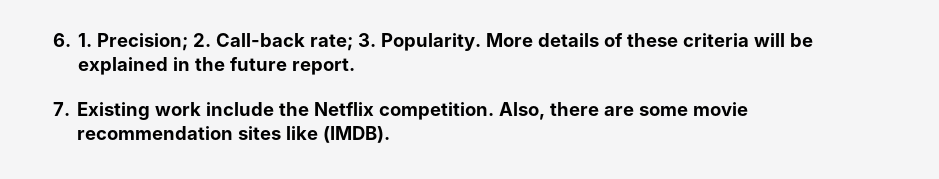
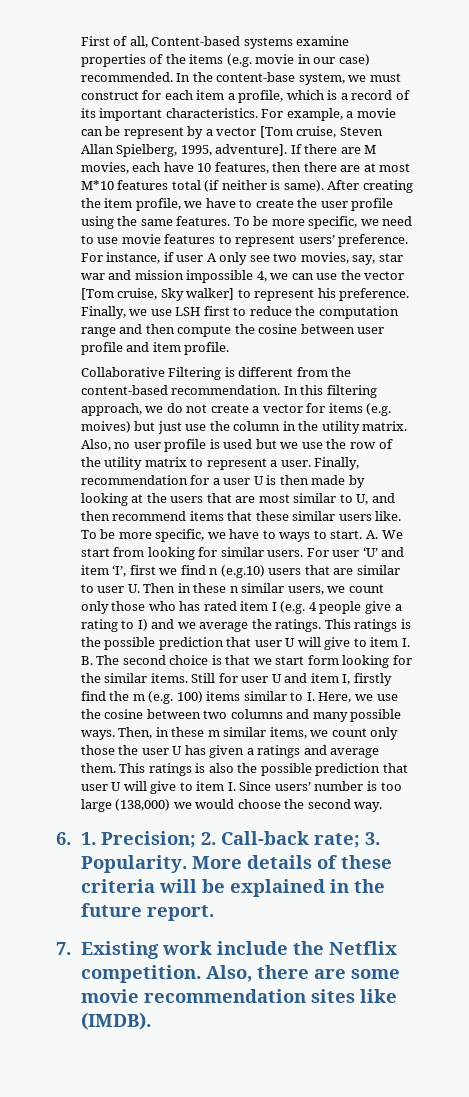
(53, 40) none -> [80,36,350,49] [80,54,370,67] [80,72,401,85] [80,90,410,103] [80,108,396,121] [80,126,383,139] [80,144,377,157] [80,162,411,174] [80,180,413,193] [80,198,394,211] [80,216,413,229] [80,234,409,247] [80,252,403,265] [80,270,405,283] [80,288,410,301] [80,306,399,319] [80,324,385,337] [80,342,230,355] [80,367,352,380] [80,385,377,398] [80,403,392,416] [80,421,408,434] [80,439,393,452] [80,457,360,470] [80,475,365,488] [80,493,395,506] [80,511,402,521] [80,529,403,542] [80,547,405,560] [80,565,400,578] [80,583,384,595] [80,601,402,614] [80,619,411,632] [80,637,410,650] [80,655,412,668] [80,673,392,686] [80,691,398,704] [80,709,402,722] [80,727,399,740] [80,745,380,758] [80,763,408,776] [80,781,402,794] [80,799,383,812] First of all, Content-based systems examine properties of the items (e.g. movie in our case) recommended. In the content-base system, we must construct for each item a profile, which is a record of its important characteristics. For example, a movie can be represent by a vector [Tom cruise, Steven Allan Spielberg, 1995, adventure]. If there are M movies, each have 10 features, then there are at most M*10 features total (if neither is same). After creating the item profile, we have to create the user profile using the same features. To be more specific, we need to use movie features to represent users’ preference. For instance, if user A only see two movies, say, star war and mission impossible 4, we can use the vector [Tom cruise, Sky walker] to represent his preference. Finally, we use LSH first to reduce the computation range and then compute the cosine between user profile and item profile. // Collaborative Filtering is different from the content-based recommendation. In this filtering approach, we do not create a vector for items (e.g. moives) but just use the column in the utility matrix. Also, no user profile is used but we use the row of the utility matrix to represent a user. Finally, recommendation for a user U is then made by looking at the users that are most similar to U, and then recommend items that these similar users like. To be more specific, we have to ways to start. A. We start from looking for similar users. For user ‘U’ and item ‘I’, first we find n (e.g.10) users that are similar to user U. Then in these n similar users, we count only those who has rated item I (e.g. 4 people give a rating to I) and we average the ratings. This ratings is the possible prediction that user U will give to item I. B. The second choice is that we start form looking for the similar items. Still for user U and item I, firstly find the m (e.g. 100) items similar to I. Here, we use the cosine between two columns and many possible ways. Then, in these m similar items, we count only those the user U has given a ratings and average them. This ratings is also the possible prediction that user U will give to item I. Since users’ number is too large (138,000) we would choose the second way. //

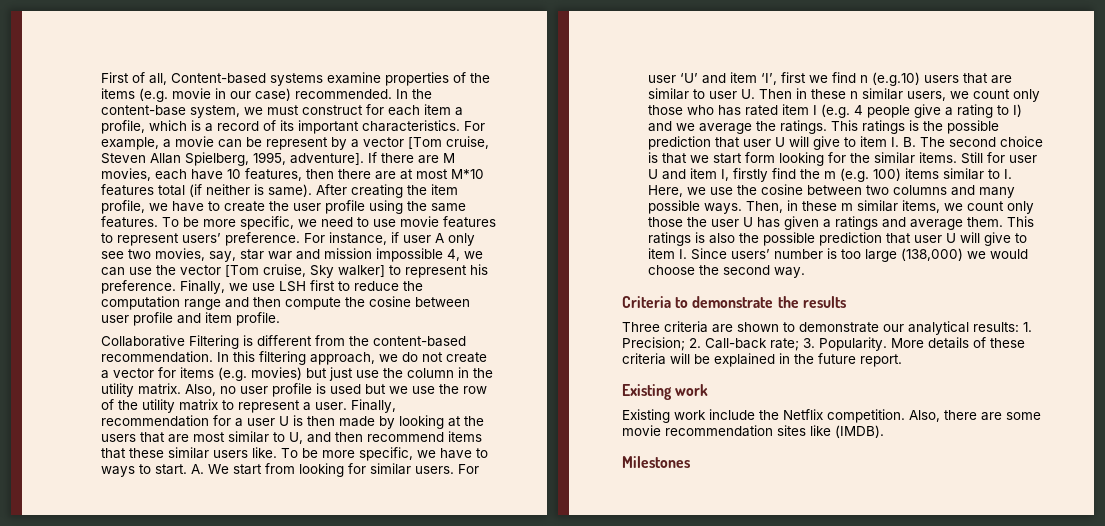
[80,421,131,433] moives) -> [251,367,303,380] movies)
[56,832,71,845] 6. -> [622,296,846,308] [622,321,1019,335] Criteria to demonstrate the results // Three criteria are shown to demonstrate our analytical results:
[56,942,71,955] 7. -> [622,384,709,400] Existing work //
(151, 1021) none -> [622,456,690,468] // Milestones

